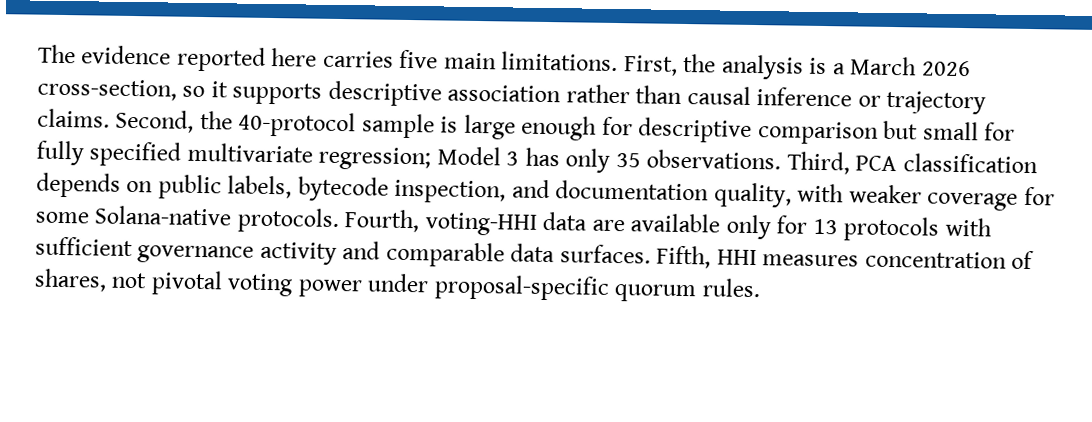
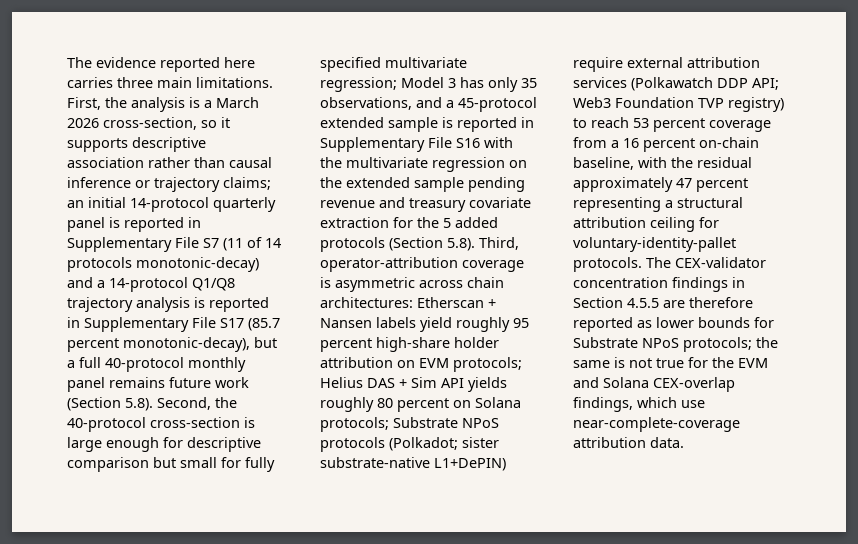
[399,49,439,69] five -> [117,77,153,88] three
[37,108,110,128] claims. -> [223,177,271,190] [67,197,276,212] [67,217,201,232] [67,237,281,252] [67,257,259,272] [67,277,235,292] [67,297,269,312] [67,317,280,332] [67,337,277,352] [67,357,246,372] [67,377,249,392] [67,397,153,411] claims; an initial 14-protocol quarterly panel is reported in Supplementary File S7 (11 of 14 protocols monotonic-decay) and a 14-protocol Q1/Q8 trajectory analysis is reported in Supplementary File S17 (85.7 percent monotonic-decay), but a full 40-protocol monthly panel remains future work (Section 5.8).
[361,113,435,139] sample -> [150,417,240,428] cross-section
[646,149,1038,175] [36,172,1055,211] [35,205,992,242] [35,236,1035,270] [34,268,761,303] observations. Third, PCA classification depends on public labels, bytecode inspection, and documentation quality, with weaker coverage for some Solana-native protocols. Fourth, voting-HHI data are available only for 13 protocols with sufficient governance activity and comparable data surfaces. Fifth, HHI measures concentration of shares, not pivotal voting power under proposal-specific quorum rules. -> [320,97,537,112] [320,117,534,132] [320,137,513,152] [320,157,527,172] [320,177,525,192] [320,197,531,212] [320,217,498,228] [320,237,519,252] [320,257,524,272] [320,277,504,292] [320,297,496,308] [320,317,529,332] [320,337,499,352] [320,357,522,372] [320,377,507,392] [320,397,521,412] [320,417,499,432] [320,437,499,452] [320,457,506,471] [573,57,760,72] [573,77,779,91] [573,97,784,112] [573,117,771,132] [573,137,759,152] [573,157,752,170] [573,177,748,192] [573,197,743,212] [573,217,719,232] [573,237,736,252] [573,257,766,272] [573,277,745,292] [573,297,753,308] [573,317,774,332] [573,337,778,352] [573,357,768,368] [573,377,735,392] [573,397,705,412] [573,417,740,432] [573,437,684,448] observations, and a 45-protocol extended sample is reported in Supplementary File S16 with the multivariate regression on the extended sample pending revenue and treasury covariate extraction for the 5 added protocols (Section 5.8). Third, operator-attribution coverage is asymmetric across chain architectures: Etherscan + Nansen labels yield roughly 95 percent high-share holder attribution on EVM protocols; Helius DAS + Sim API yields roughly 80 percent on Solana protocols; Substrate NPoS protocols (Polkadot; sister substrate-native L1+DePIN) require external attribution services (Polkawatch DDP API; Web3 Foundation TVP registry) to reach 53 percent coverage from a 16 percent on-chain baseline, with the residual approximately 47 percent representing a structural attribution ceiling for voluntary-identity-pallet protocols. The CEX-validator concentration findings in Section 4.5.5 are therefore reported as lower bounds for Substrate NPoS protocols; the same is not true for the EVM and Solana CEX-overlap findings, which use near-complete-coverage attribution data.

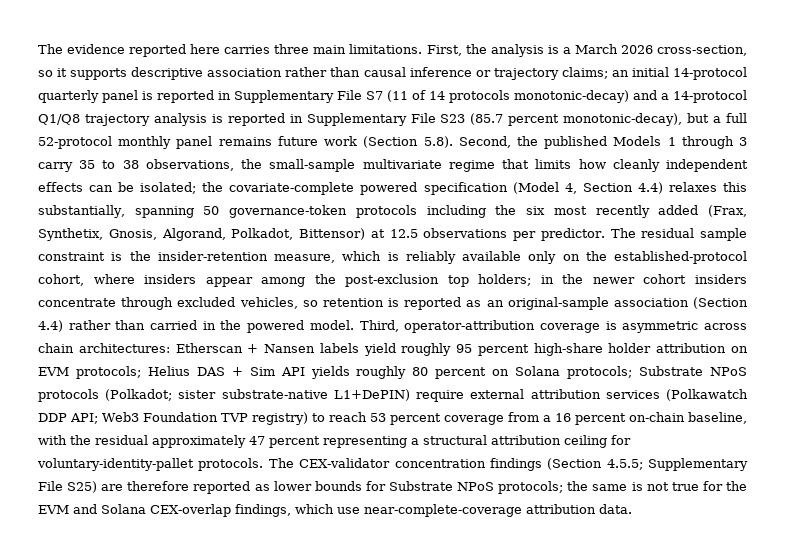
[220,318,244,328] S17 -> [440,114,466,123] S23
[105,357,184,372] 40-protocol -> [38,136,112,149] 52-protocol
[67,417,255,432] [67,437,261,452] [67,457,275,472] [320,57,467,72] [320,77,537,92] [320,97,537,112] [320,117,534,132] [320,137,513,152] [320,157,527,172] [320,177,525,192] [320,197,531,212] [320,217,498,228] [320,237,475,252] 40-protocol cross-section is large enough for descriptive comparison but small for fully specified multivariate regression; Model 3 has only 35 observations, and a 45-protocol extended sample is reported in Supplementary File S16 with the multivariate regression on the extended sample pending revenue and treasury covariate extraction for the 5 added protocols (Section 5.8). -> [544,136,747,149] [38,159,749,172] [38,182,748,195] [38,205,747,218] [38,228,747,241] [38,251,747,264] [38,274,748,287] [38,297,748,310] [38,320,354,333] published Models 1 through 3 carry 35 to 38 observations, the small-sample multivariate regime that limits how cleanly independent effects can be isolated; the covariate-complete powered specification (Model 4, Section 4.4) relaxes this substantially, spanning 50 governance-token protocols including the six most recently added (Frax, Synthetix, Gnosis, Algorand, Polkadot, Bittensor) at 12.5 observations per predictor. The residual sample constraint is the insider-retention measure, which is reliably available only on the established-protocol cohort, where insiders appear among the post-exclusion top holders; in the newer cohort insiders concentrate through excluded vehicles, so retention is reported as an original-sample association (Section 4.4) rather than carried in the powered model.
[732,277,745,288] [573,297,659,308] in Section 4.5.5 -> [547,458,748,471] [38,481,98,493] (Section 4.5.5; Supplementary File S25)

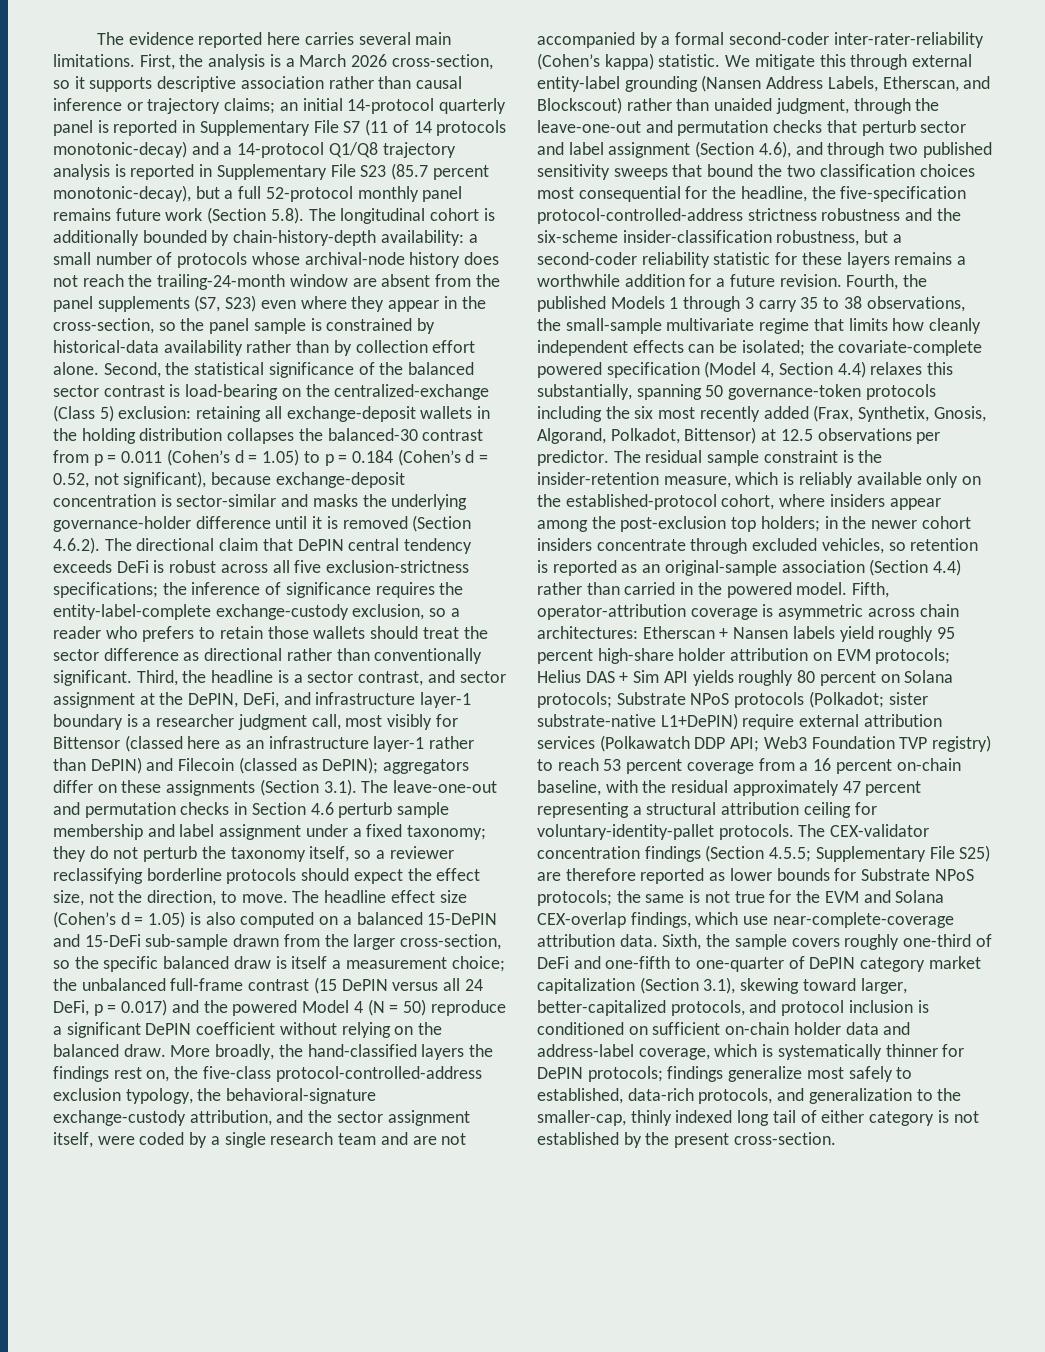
[274,44,310,54] three -> [358,32,411,45] several
[458,136,511,148] Second, -> [308,208,495,224] [53,230,478,246] [53,252,500,268] [53,274,500,290] [53,295,486,312] [53,318,436,334] [53,340,476,356] [53,362,475,378] [53,384,490,400] [53,405,491,422] [53,428,484,444] [53,449,489,466] [53,471,405,488] [53,494,468,510] [53,515,472,532] [53,537,473,554] [53,560,470,573] [53,582,464,598] [53,604,460,620] [53,626,488,642] [53,648,483,664] [53,670,506,686] [53,692,472,708] [53,714,458,730] [53,735,475,752] [53,757,470,774] [53,779,498,796] [53,802,450,818] [53,824,487,840] [53,846,454,862] [53,868,481,884] [53,890,467,906] [53,911,498,928] [53,934,502,950] [53,956,505,972] [53,977,483,994] [53,999,506,1016] [53,1022,443,1038] [53,1044,494,1060] [53,1066,482,1082] [53,1088,377,1104] [53,1110,470,1126] [53,1132,467,1148] [537,32,984,48] [537,53,973,70] [537,75,991,92] [537,97,940,114] [537,120,967,136] [537,141,992,158] [537,164,976,180] [537,186,967,202] [537,208,961,224] [537,230,902,246] [537,252,967,268] [537,274,899,290] The longitudinal cohort is additionally bounded by chain-history-depth availability: a small number of protocols whose archival-node history does not reach the trailing-24-month window are absent from the panel supplements (S7, S23) even where they appear in the cross-section, so the panel sample is constrained by historical-data availability rather than by collection effort alone. Second, the statistical significance of the balanced sector contrast is load-bearing on the centralized-exchange (Class 5) exclusion: retaining all exchange-deposit wallets in the holding distribution collapses the balanced-30 contrast from p = 0.011 (Cohen’s d = 1.05) to p = 0.184 (Cohen’s d = 0.52, not significant), because exchange-deposit concentration is sector-similar and masks the underlying governance-holder difference until it is removed (Section 4.6.2). The directional claim that DePIN central tendency exceeds DeFi is robust across all five exclusion-strictness specifications; the inference of significance requires the entity-label-complete exchange-custody exclusion, so a reader who prefers to retain those wallets should treat the sector difference as directional rather than conventionally significant. Third, the headline is a sector contrast, and sector assignment at the DePIN, DeFi, and infrastructure layer-1 boundary is a researcher judgment call, most visibly for Bittensor (classed here as an infrastructure layer-1 rather than DePIN) and Filecoin (classed as DePIN); aggregators differ on these assignments (Section 3.1). The leave-one-out and permutation checks in Section 4.6 perturb sample membership and label assignment under a fixed taxonomy; they do not perturb the taxonomy itself, so a reviewer reclassifying borderline protocols should expect the effect size, not the direction, to move. The headline effect size (Cohen’s d = 1.05) is also computed on a balanced 15-DePIN and 15-DeFi sub-sample drawn from the larger cross-section, so the specific balanced draw is itself a measurement choice; the unbalanced full-frame contrast (15 DePIN versus all 24 DeFi, p = 0.017) and the powered Model 4 (N = 50) reproduce a significant DePIN coefficient without relying on the balanced draw. More broadly, the hand-classified layers the findings rest on, the five-class protocol-controlled-address exclusion typology, the behavioral-signature exchange-custody attribution, and the sector assignment itself, were coded by a single research team and are not accompanied by a formal second-coder inter-rater-reliability (Cohen’s kappa) statistic. We mitigate this through external entity-label grounding (Nansen Address Labels, Etherscan, and Blockscout) rather than unaided judgment, through the leave-one-out and permutation checks that perturb sector and label assignment (Section 4.6), and through two published sensitivity sweeps that bound the two classification choices most consequential for the headline, the five-specification protocol-controlled-address strictness robustness and the six-scheme insider-classification robustness, but a second-coder reliability statistic for these layers remains a worthwhile addition for a future revision. Fourth,
[359,320,399,332] Third, -> [852,582,890,598] Fifth,
(632, 509) none -> [662,934,992,950] [537,956,981,972] [537,977,907,994] [537,1000,929,1016] [537,1022,911,1035] [537,1044,965,1060] [537,1066,913,1082] [537,1088,962,1104] [537,1110,979,1126] [537,1132,836,1148] Sixth, the sample covers roughly one-third of DeFi and one-fifth to one-quarter of DePIN category market capitalization (Section 3.1), skewing toward larger, better-capitalized protocols, and protocol inclusion is conditioned on sufficient on-chain holder data and address-label coverage, which is systematically thinner for DePIN protocols; findings generalize most safely to established, data-rich protocols, and generalization to the smaller-cap, thinly indexed long tail of either category is not established by the present cross-section.

